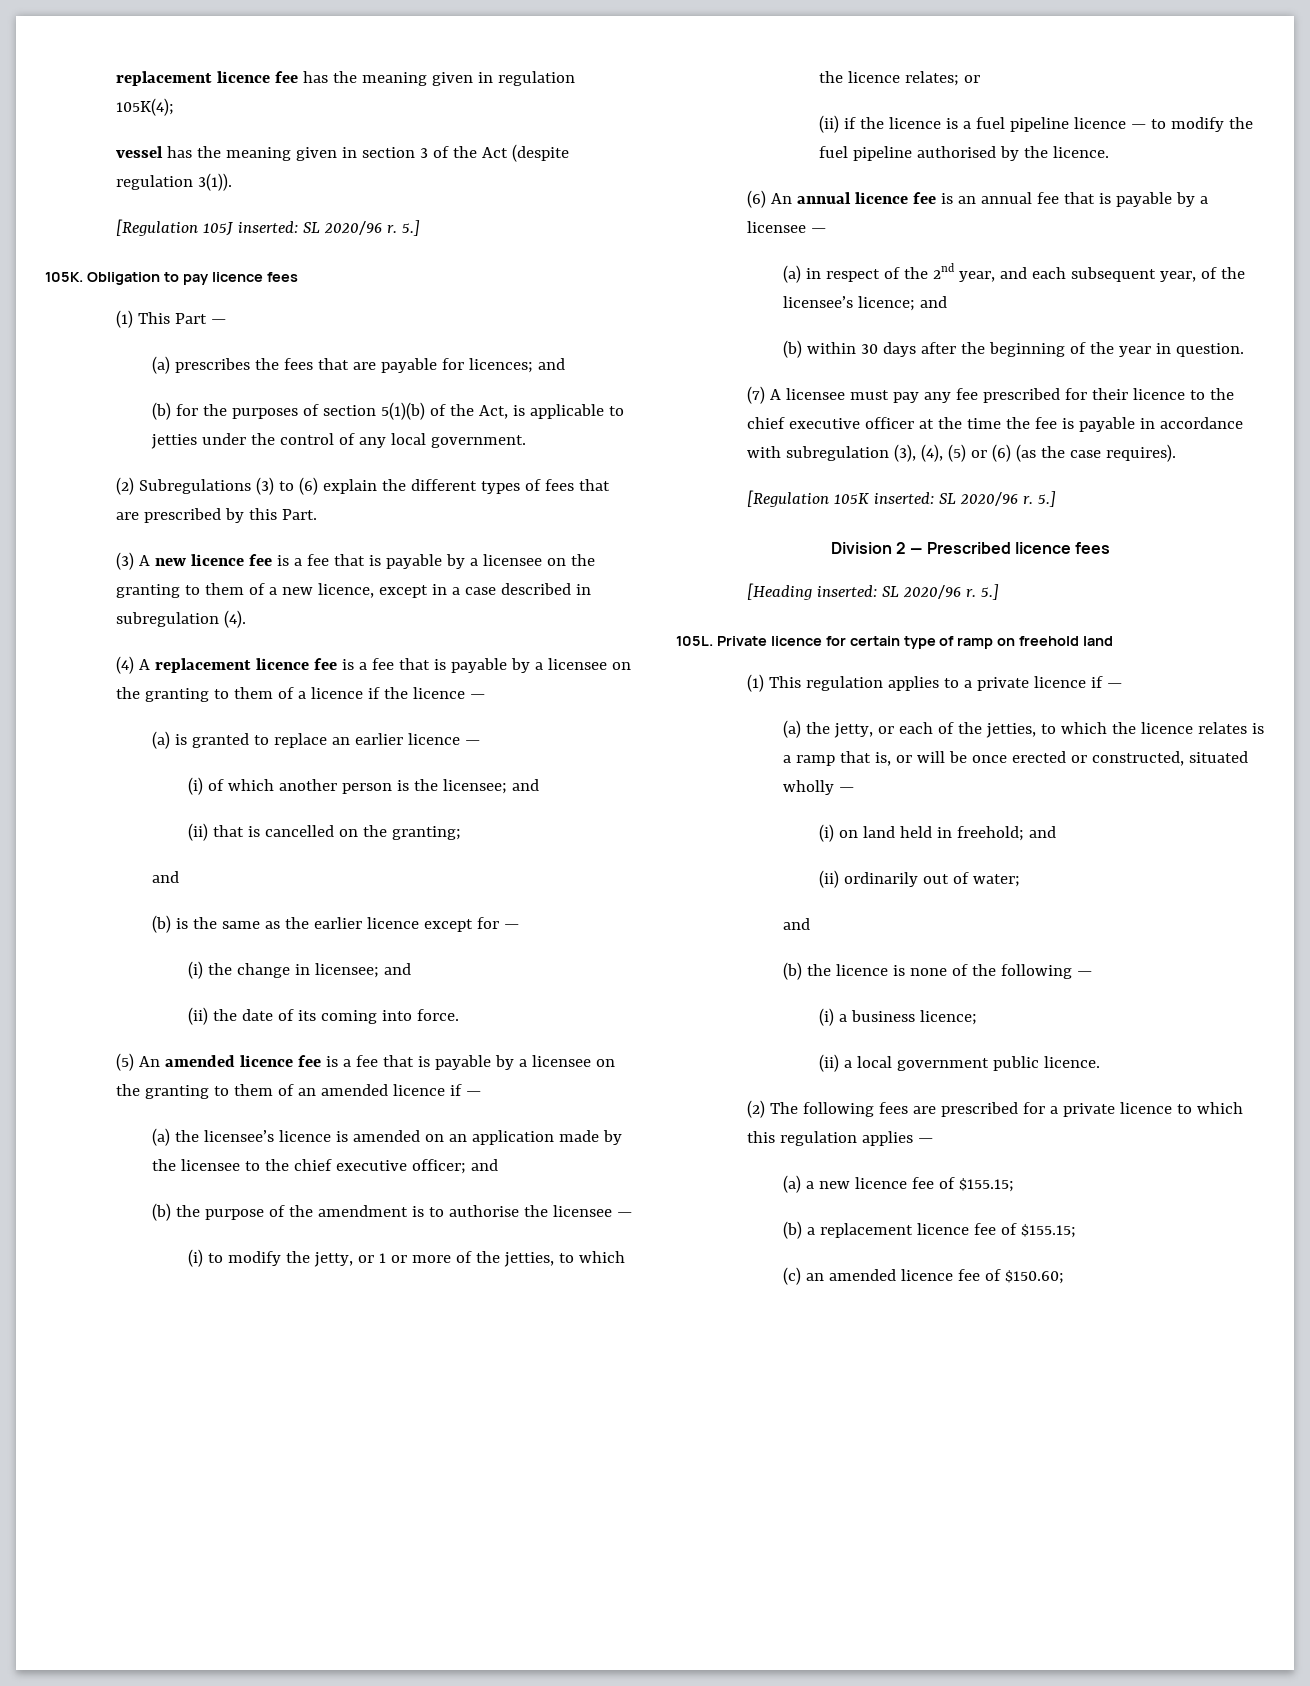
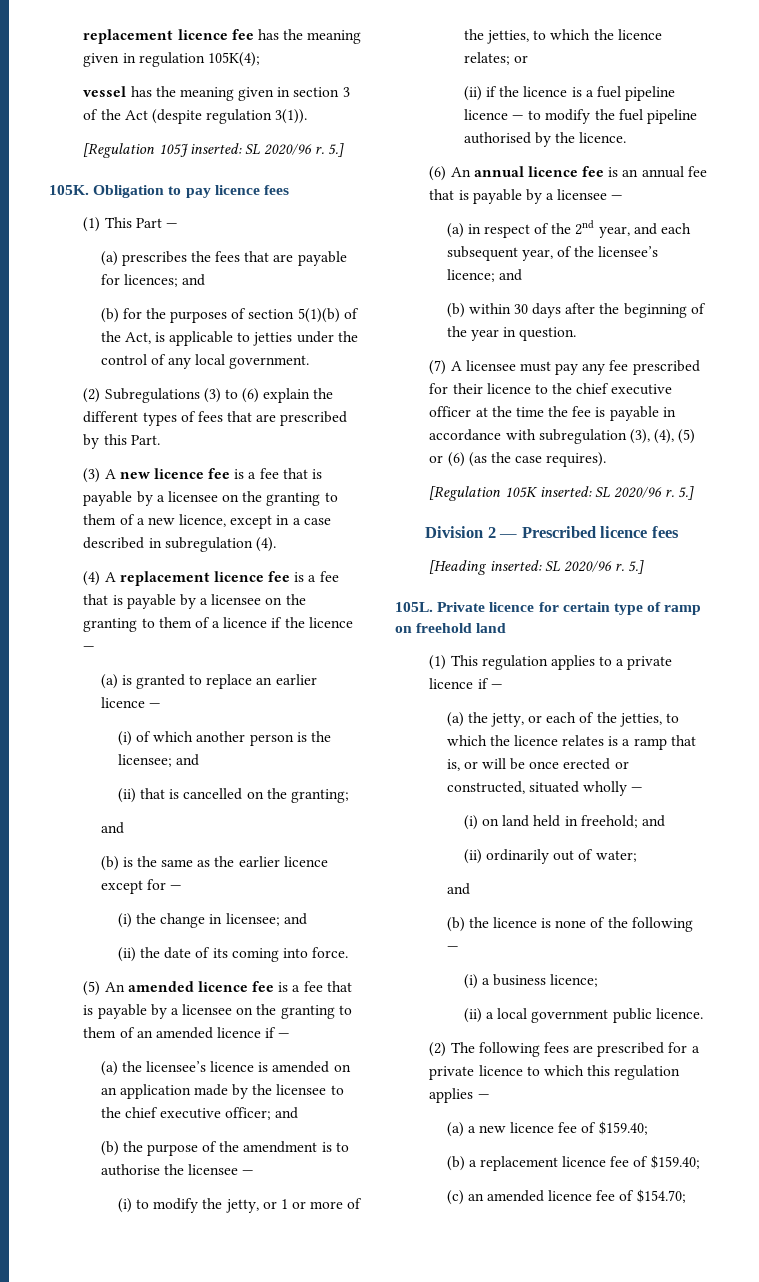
[959,1178,1015,1192] $155.15; -> [598,1121,648,1135] $159.40;
[1021,1224,1077,1238] $155.15; -> [650,1155,700,1169] $159.40;
[1005,1270,1065,1284] $150.60; -> [636,1189,686,1203] $154.70;

